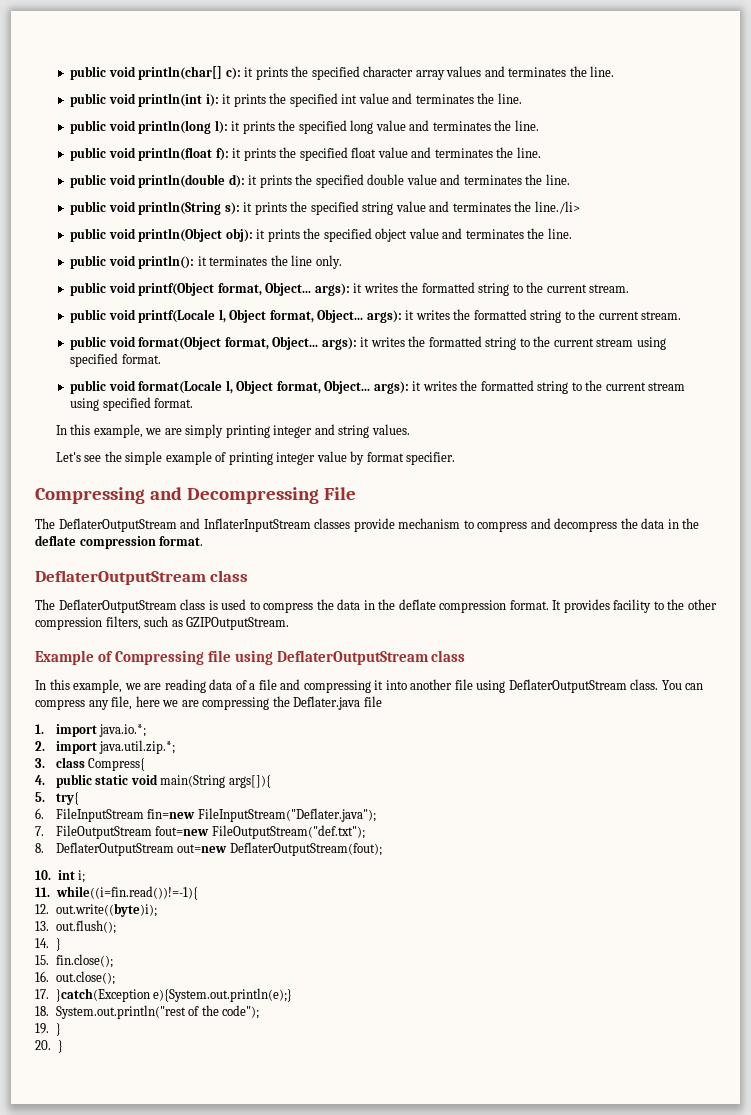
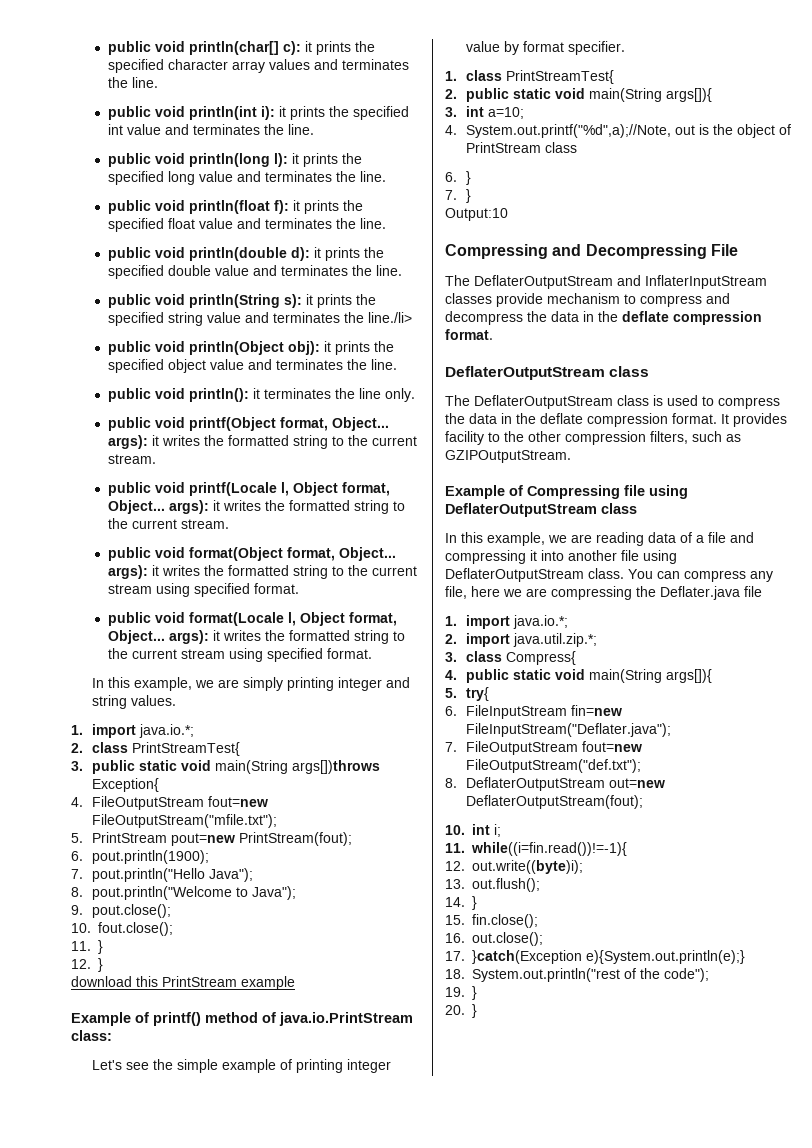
(410, 429) none -> [71,724,195,738] [71,742,241,756] [71,760,381,774] [92,778,160,792] [71,796,269,810] [92,814,278,828] [71,832,353,846] [71,850,210,864] [71,868,254,882] [71,886,297,900] [71,904,172,918] [71,922,173,936] [71,940,103,954] [71,958,103,972] [71,976,295,990] [71,1012,413,1026] [71,1030,112,1041] // 1. import java.io.*; // 2. class PrintStreamTest{ // 3. public static void main(String args[])throws Exception{ // 4. FileOutputStream fout=new FileOutputStream("mfile.txt"); // 5. PrintStream pout=new PrintStream(fout); // 6. pout.println(1900); // 7. pout.println("Hello Java"); // 8. pout.println("Welcome to Java"); // 9. pout.close(); // 10. fout.close(); // 11. } // 12. } // download this PrintStream example // Example of printf() method of java.io.PrintStream class:
(456, 458) none -> [445,70,615,84] [445,88,713,102] [445,106,525,119] [445,124,792,138] [466,142,578,153] [445,171,472,185] [445,189,472,203] [445,208,508,221] // 1. class PrintStreamTest{ // 2. public static void main(String args[]){ // 3. int a=10; // 4. System.out.printf("%d",a);//Note, out is the object of PrintStream class // 6. } // 7. } // Output:10

